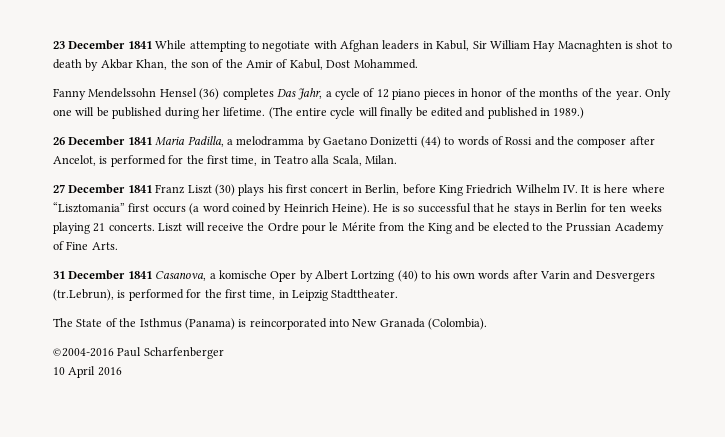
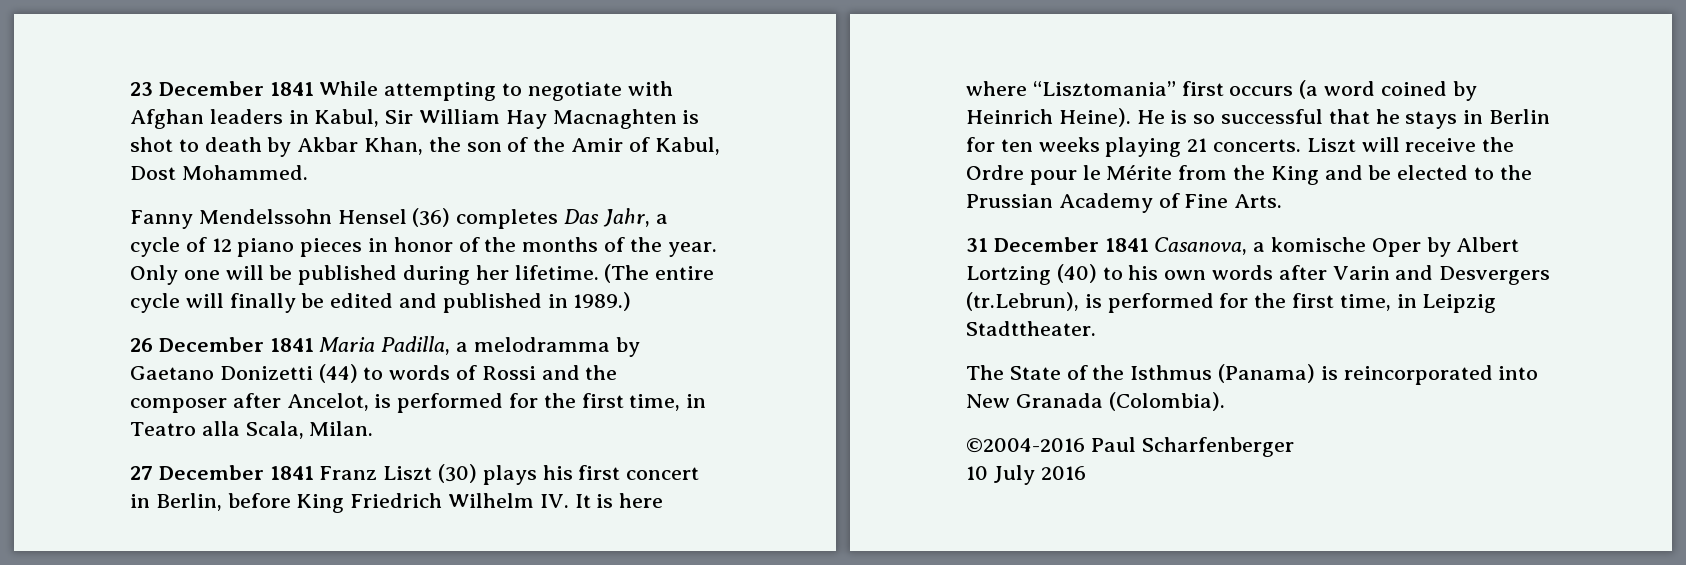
[68,366,96,378] April -> [993,465,1035,485] July

